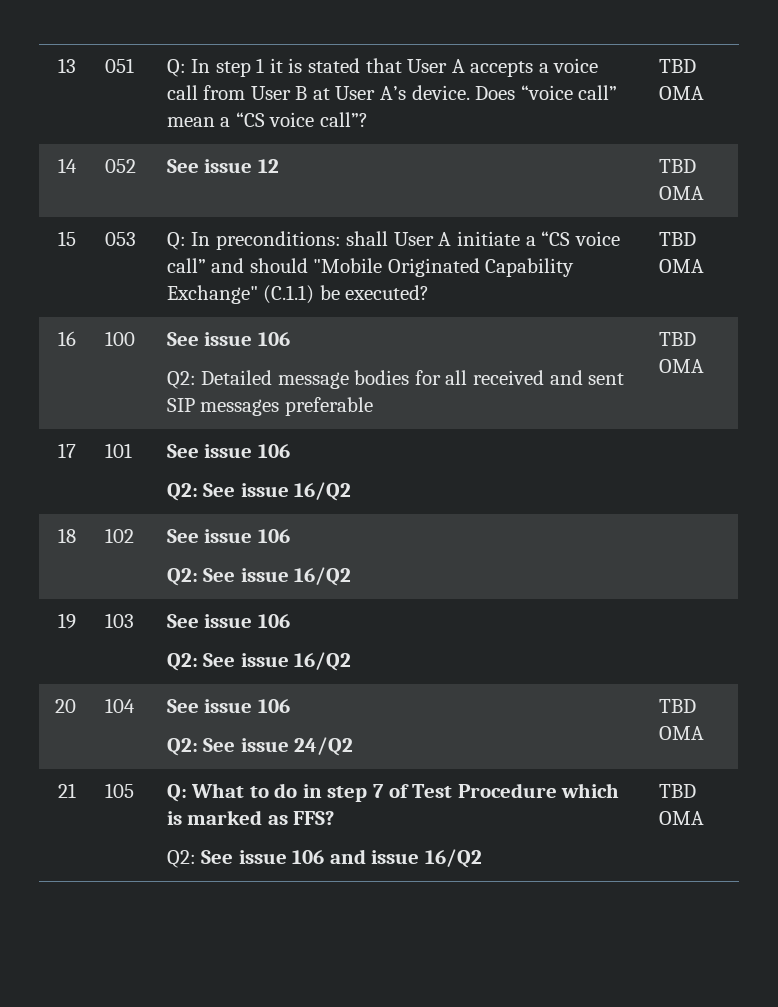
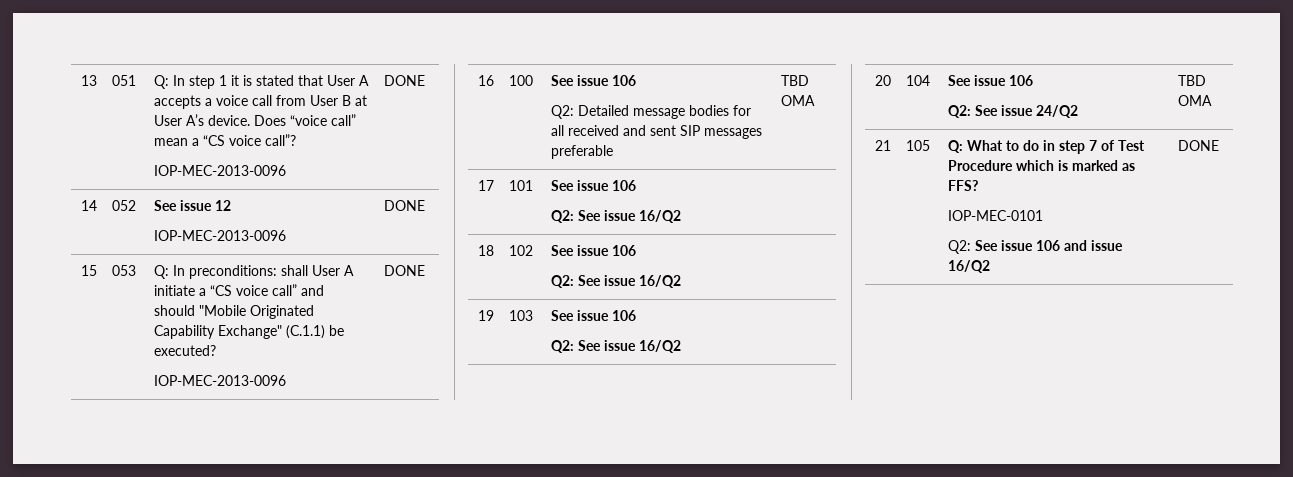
[658,59,696,73] [658,86,704,100] | TBD OMA -> [154,165,287,176] [384,75,426,86] // IOP-MEC-2013-0096 | DONE
[658,159,696,173] [658,186,704,200] | TBD OMA -> [154,230,287,241] [384,200,426,211] // IOP-MEC-2013-0096 | DONE
[658,232,696,246] [658,259,704,273] | TBD OMA -> [154,375,287,386] [384,265,426,276] // IOP-MEC-2013-0096 | DONE
(335, 818) none -> [948,210,1044,221] // IOP-MEC-0101
[658,784,696,798] [658,811,704,825] TBD OMA -> [1178,140,1220,151] DONE

